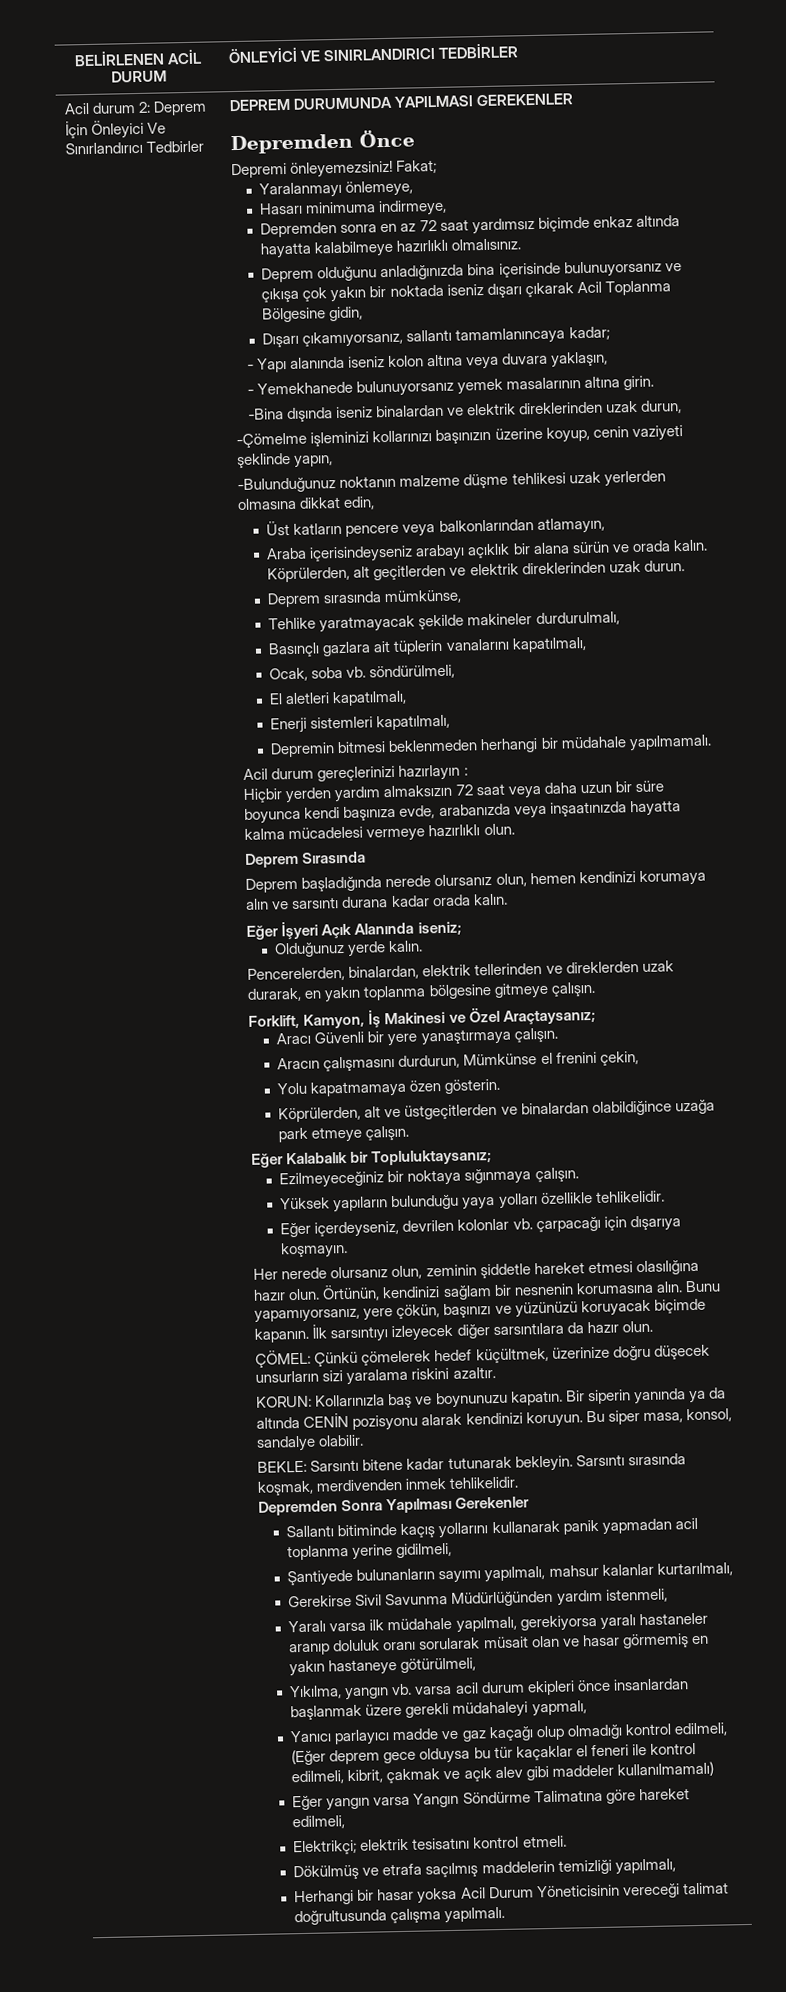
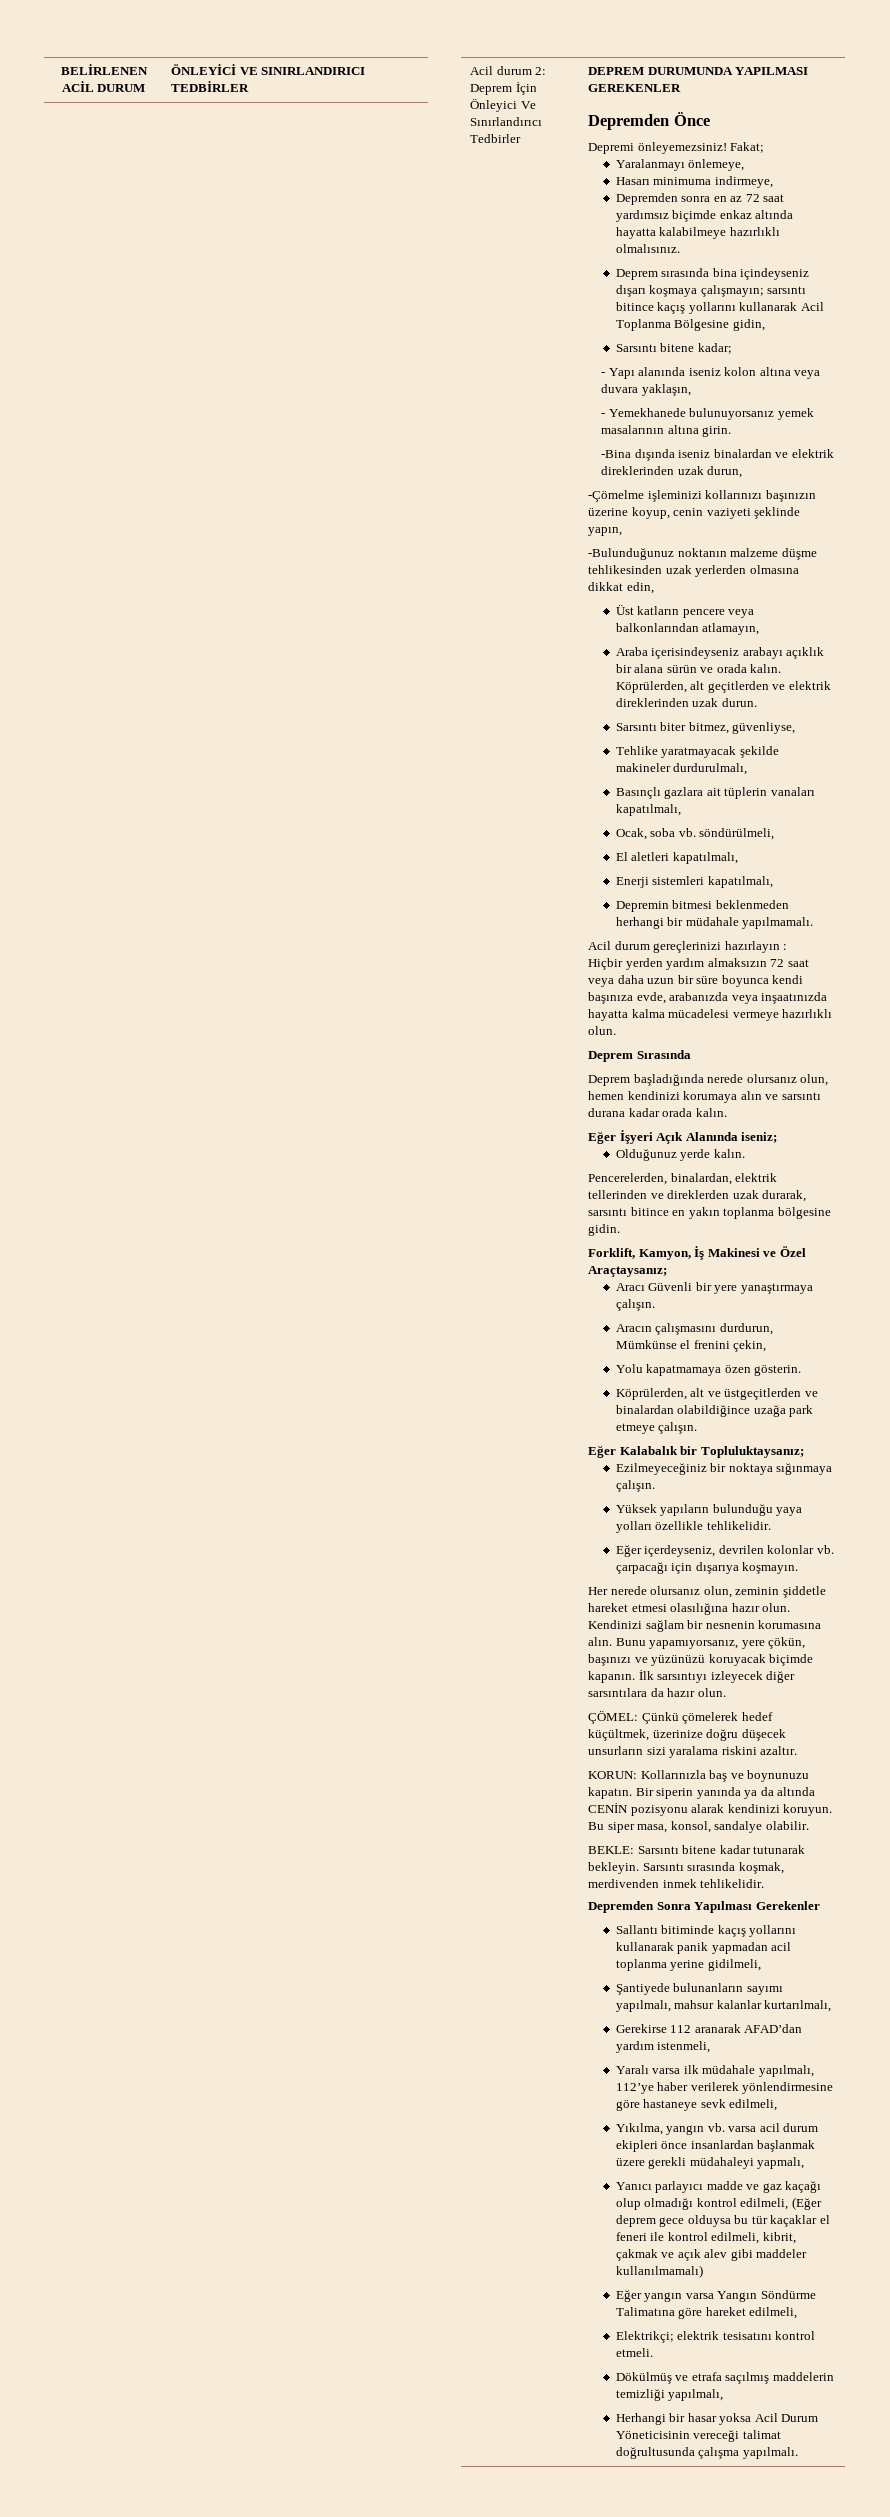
[317,260,682,282] [261,282,574,303] olduğunu anladığınızda bina içerisinde bulunuyorsanız ve çıkışa çok yakın bir noktada iseniz dışarı çıkarak -> [661,268,810,280] [615,285,807,297] [615,302,798,314] sırasında bina içindeyseniz dışarı koşmaya çalışmayın; sarsıntı bitince kaçış yollarını kullanarak
[262,327,566,348] Dışarı çıkamıyorsanız, sallantı tamamlanıncaya -> [615,343,695,352] Sarsıntı bitene
[511,472,566,485] tehlikesi -> [588,565,663,574] tehlikesinden
[267,589,463,608] Deprem sırasında mümkünse, -> [615,722,796,734] Sarsıntı biter bitmez, güvenliyse,
[445,638,510,651] vanalarını -> [770,787,815,796] vanaları
(303, 994) none -> [588,1207,669,1216] sarsıntı bitince
[493,981,596,999] gitmeye çalışın. -> [588,1224,621,1236] gidin.
[322,1284,441,1302] Örtünün, kendinizi -> [588,1620,643,1629] Kendinizi
[355,1590,554,1607] Sivil Savunma Müdürlüğünden -> [670,2024,803,2033] 112 aranarak AFAD’dan
[519,1612,708,1632] [289,1633,709,1656] [289,1657,477,1677] gerekiyorsa yaralı hastaneler aranıp doluluk oranı sorularak müsait olan ve hasar görmemiş en yakın hastaneye götürülmeli, -> [615,2082,834,2094] [615,2099,778,2111] 112’ye haber verilerek yönlendirmesine göre hastaneye sevk edilmeli,

